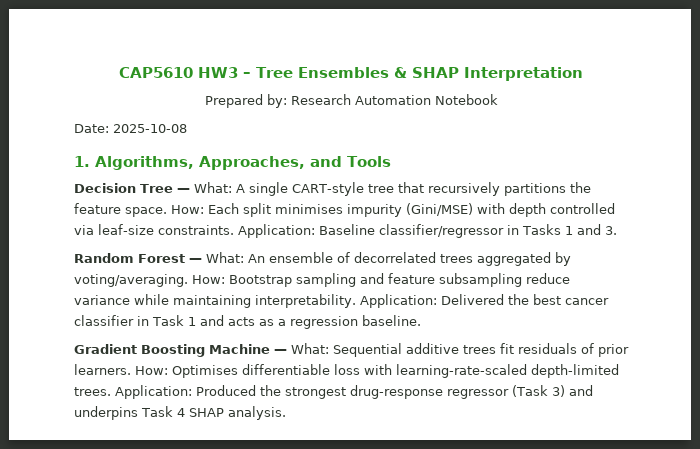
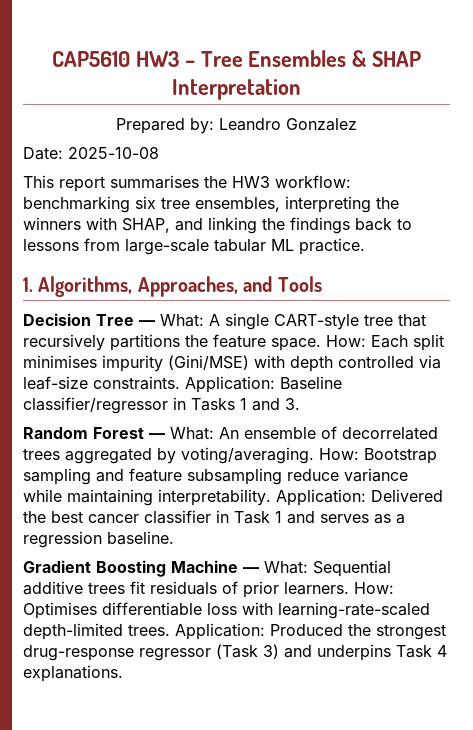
[290,94,498,105] Research Automation Notebook -> [219,118,357,131] Leandro Gonzalez
(187, 128) none -> [23,175,351,192] [23,196,399,213] [23,217,412,234] [23,238,365,255] // This report summarises the HW3 workflow: benchmarking six tree ensembles, interpreting the winners with SHAP, and linking the findings back to lessons from large-scale tabular ML practice.
[227,317,255,326] acts -> [320,514,369,523] serves
[188,406,286,420] SHAP analysis. -> [23,665,123,682] explanations.

